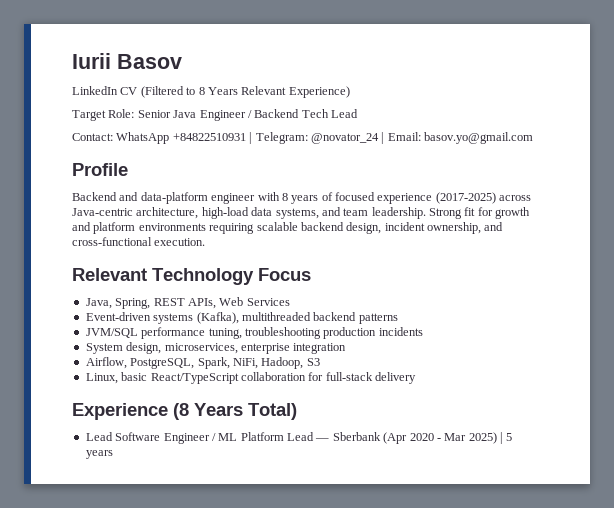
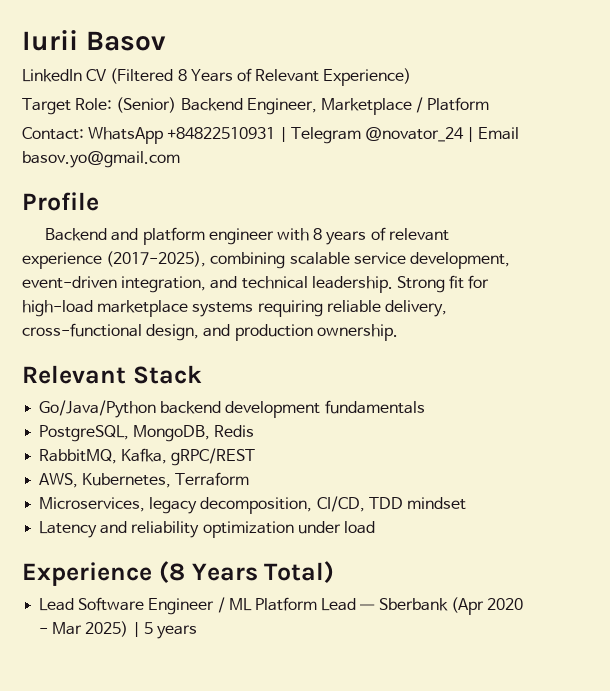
[186,87,196,95] to -> (174, 76) none
(238, 91) none -> [236,68,252,82] of
[137,109,358,121] Senior Java Engineer / Backend Tech Lead -> [116,97,490,115] (Senior) Backend Engineer, Marketplace / Platform
[255,132,308,144] Telegram: -> [290,127,361,144] Telegram
[387,132,421,141] Email: -> [478,127,520,140] Email
[140,192,208,204] data-platform -> [142,227,205,245] platform
[335,192,532,204] [72,207,531,219] [72,222,504,234] [72,237,206,246] [72,268,311,285] [85,297,290,309] [85,312,398,324] [85,327,423,339] [85,342,347,354] [85,357,320,369] [85,372,416,384] focused experience (2017-2025) across Java-centric architecture, high-load data systems, and team leadership. Strong fit for growth and platform environments requiring scalable backend design, incident ownership, and cross-functional execution. // Relevant Technology Focus // Java, Spring, REST APIs, Web Services // Event-driven systems (Kafka), multithreaded backend patterns // JVM/SQL performance tuning, troubleshooting production incidents // System design, microservices, enterprise integration // Airflow, PostgreSQL, Spark, NiFi, Hadoop, S3 // Linux, basic React/TypeScript collaboration for full-stack delivery -> [388,228,449,241] [22,251,510,269] [22,275,490,293] [22,300,447,317] [22,323,398,341] [22,365,202,384] [39,400,425,418] [39,425,255,442] [39,448,256,466] [39,472,250,488] [39,496,466,514] [39,521,375,538] relevant experience (2017-2025), combining scalable service development, event-driven integration, and technical leadership. Strong fit for high-load marketplace systems requiring reliable delivery, cross-functional design, and production ownership. // Relevant Stack // Go/Java/Python backend development fundamentals // PostgreSQL, MongoDB, Redis // RabbitMQ, Kafka, gRPC/REST // AWS, Kubernetes, Terraform // Microservices, legacy decomposition, CI/CD, TDD mindset // Latency and reliability optimization under load

